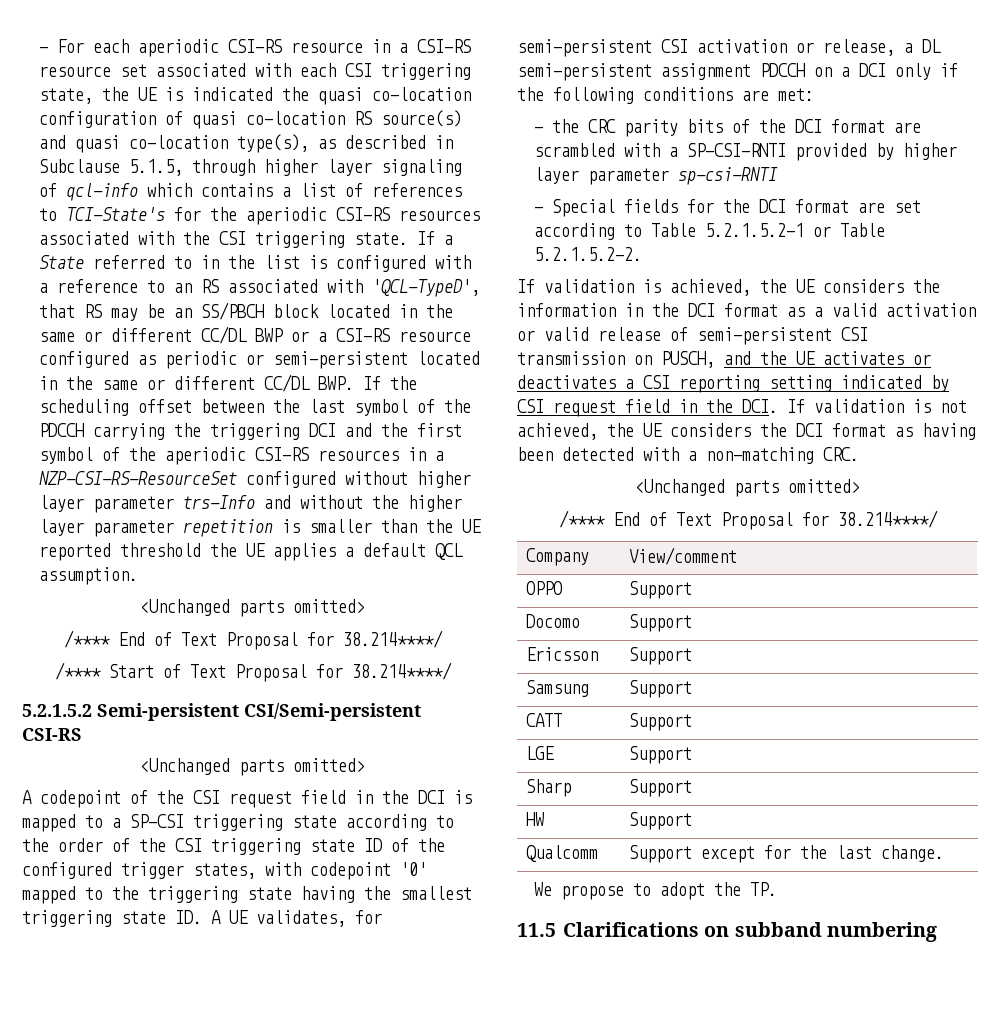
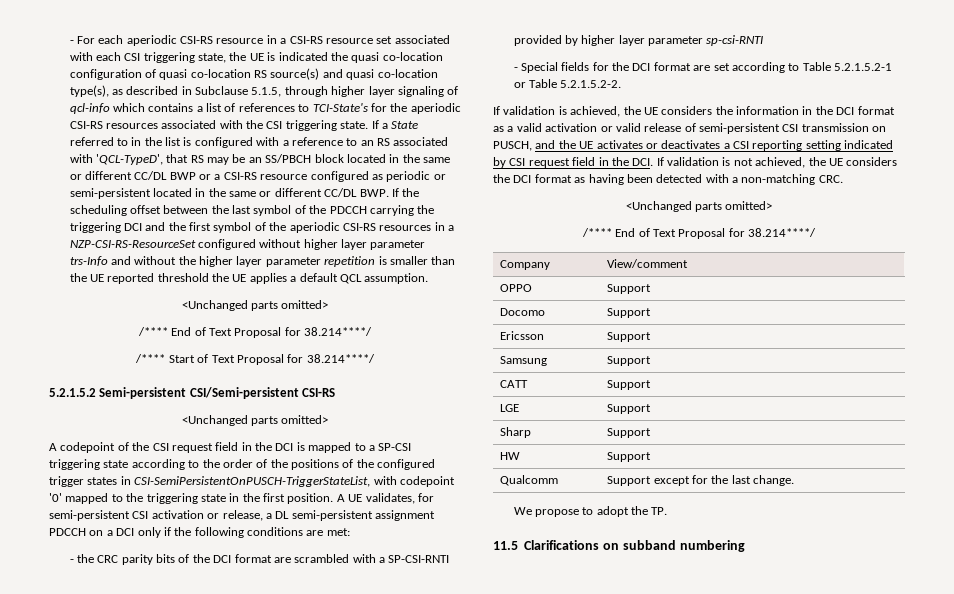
[175,838,382,855] CSI triggering state ID -> [291,459,339,470] positions
[193,863,256,879] states, -> [87,476,371,487] states in CSI-SemiPersistentOnPUSCH-TriggerStateList,
[301,886,472,903] [22,910,202,927] having the smallest triggering state ID. -> [229,493,334,504] in the first position.

